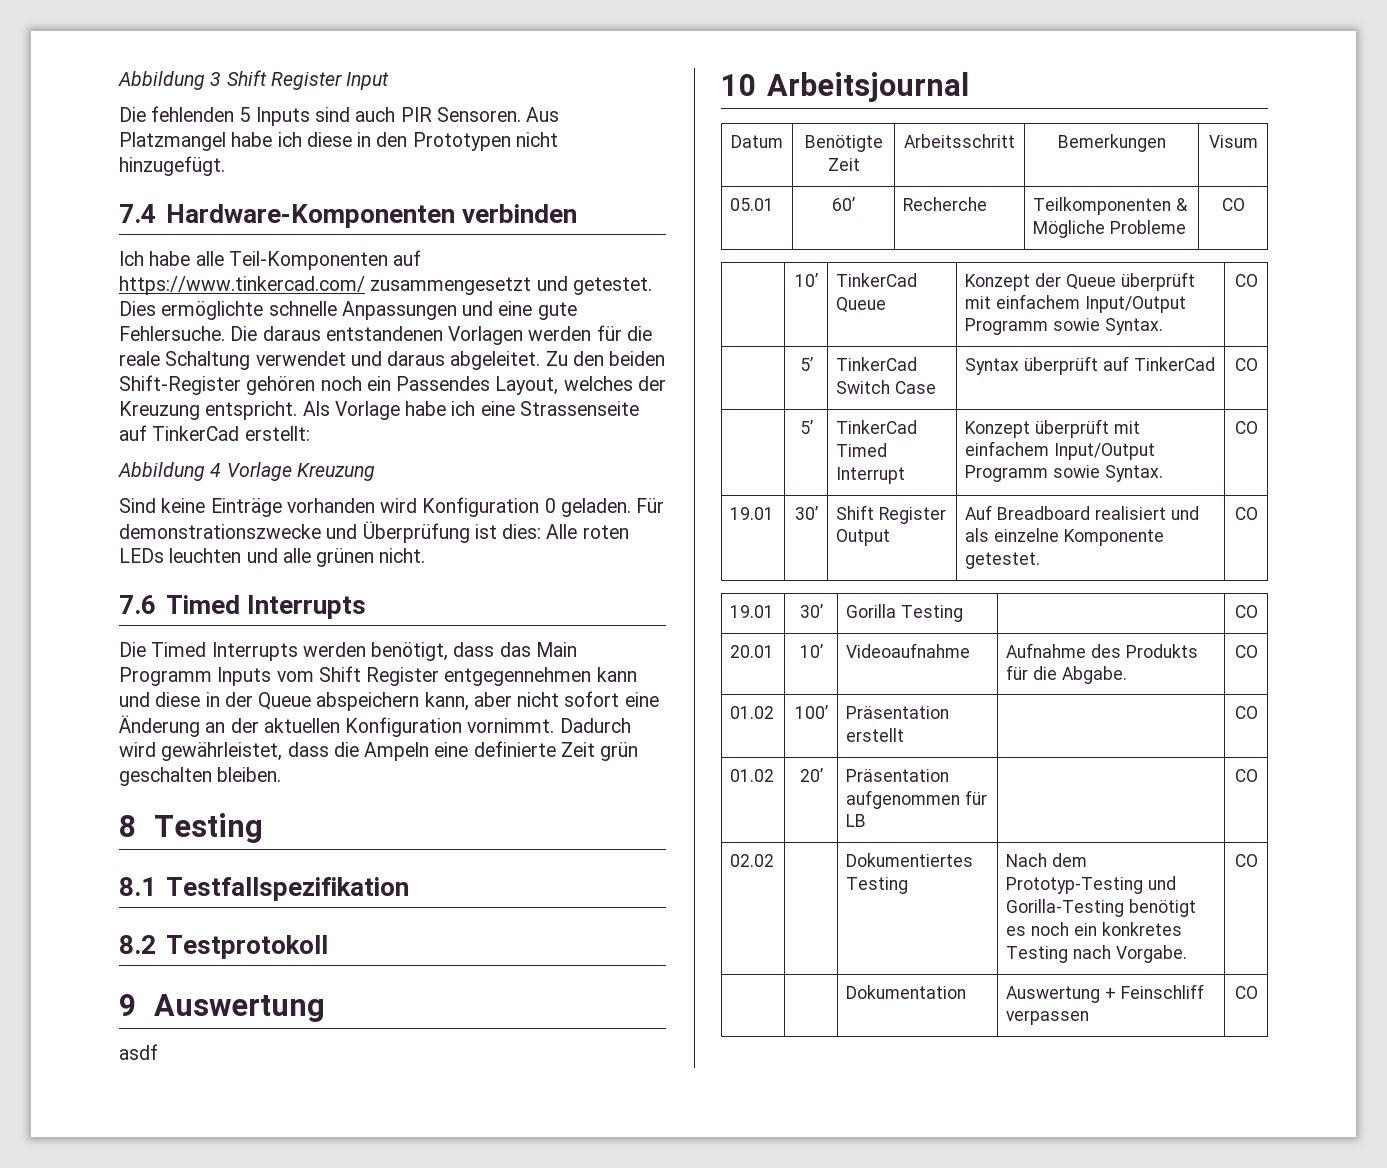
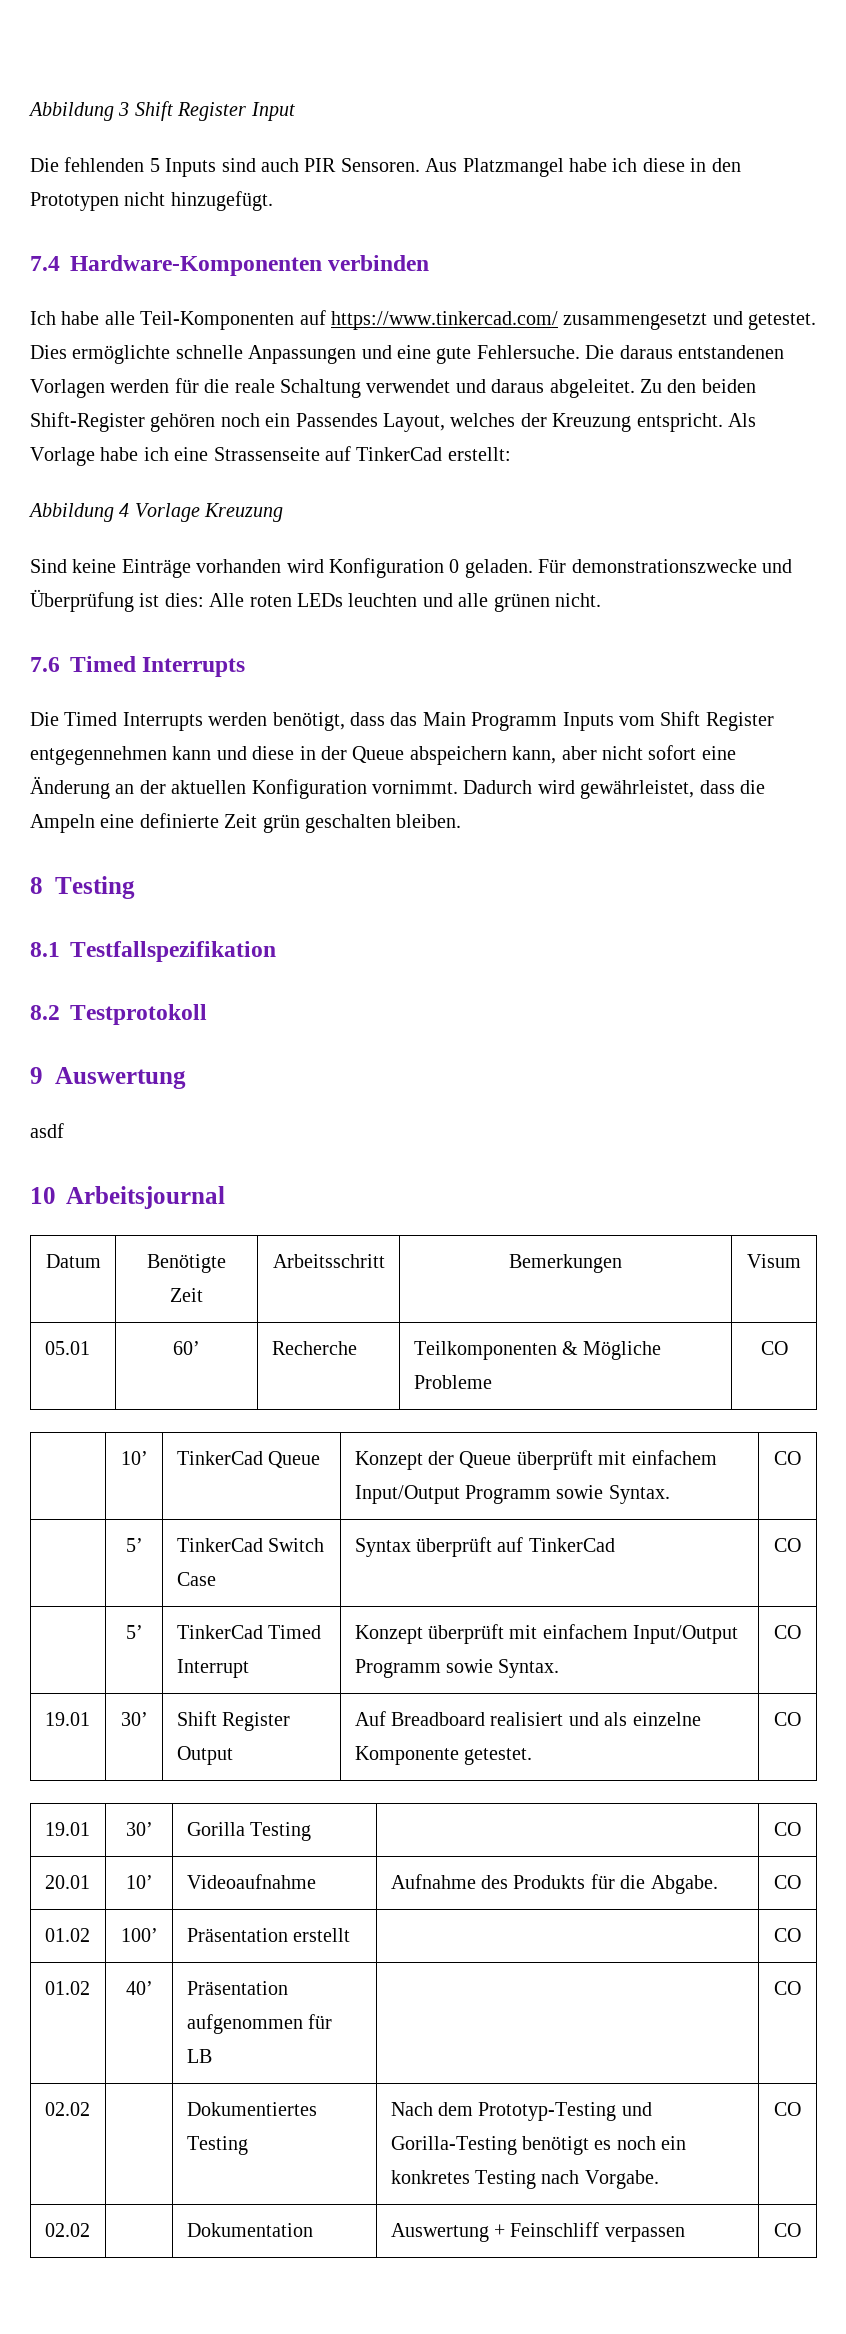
[799,768,823,782] 20’ -> [125,1981,153,1995] 40’
(1258, 860) none -> [44,2223,90,2237] 02.02

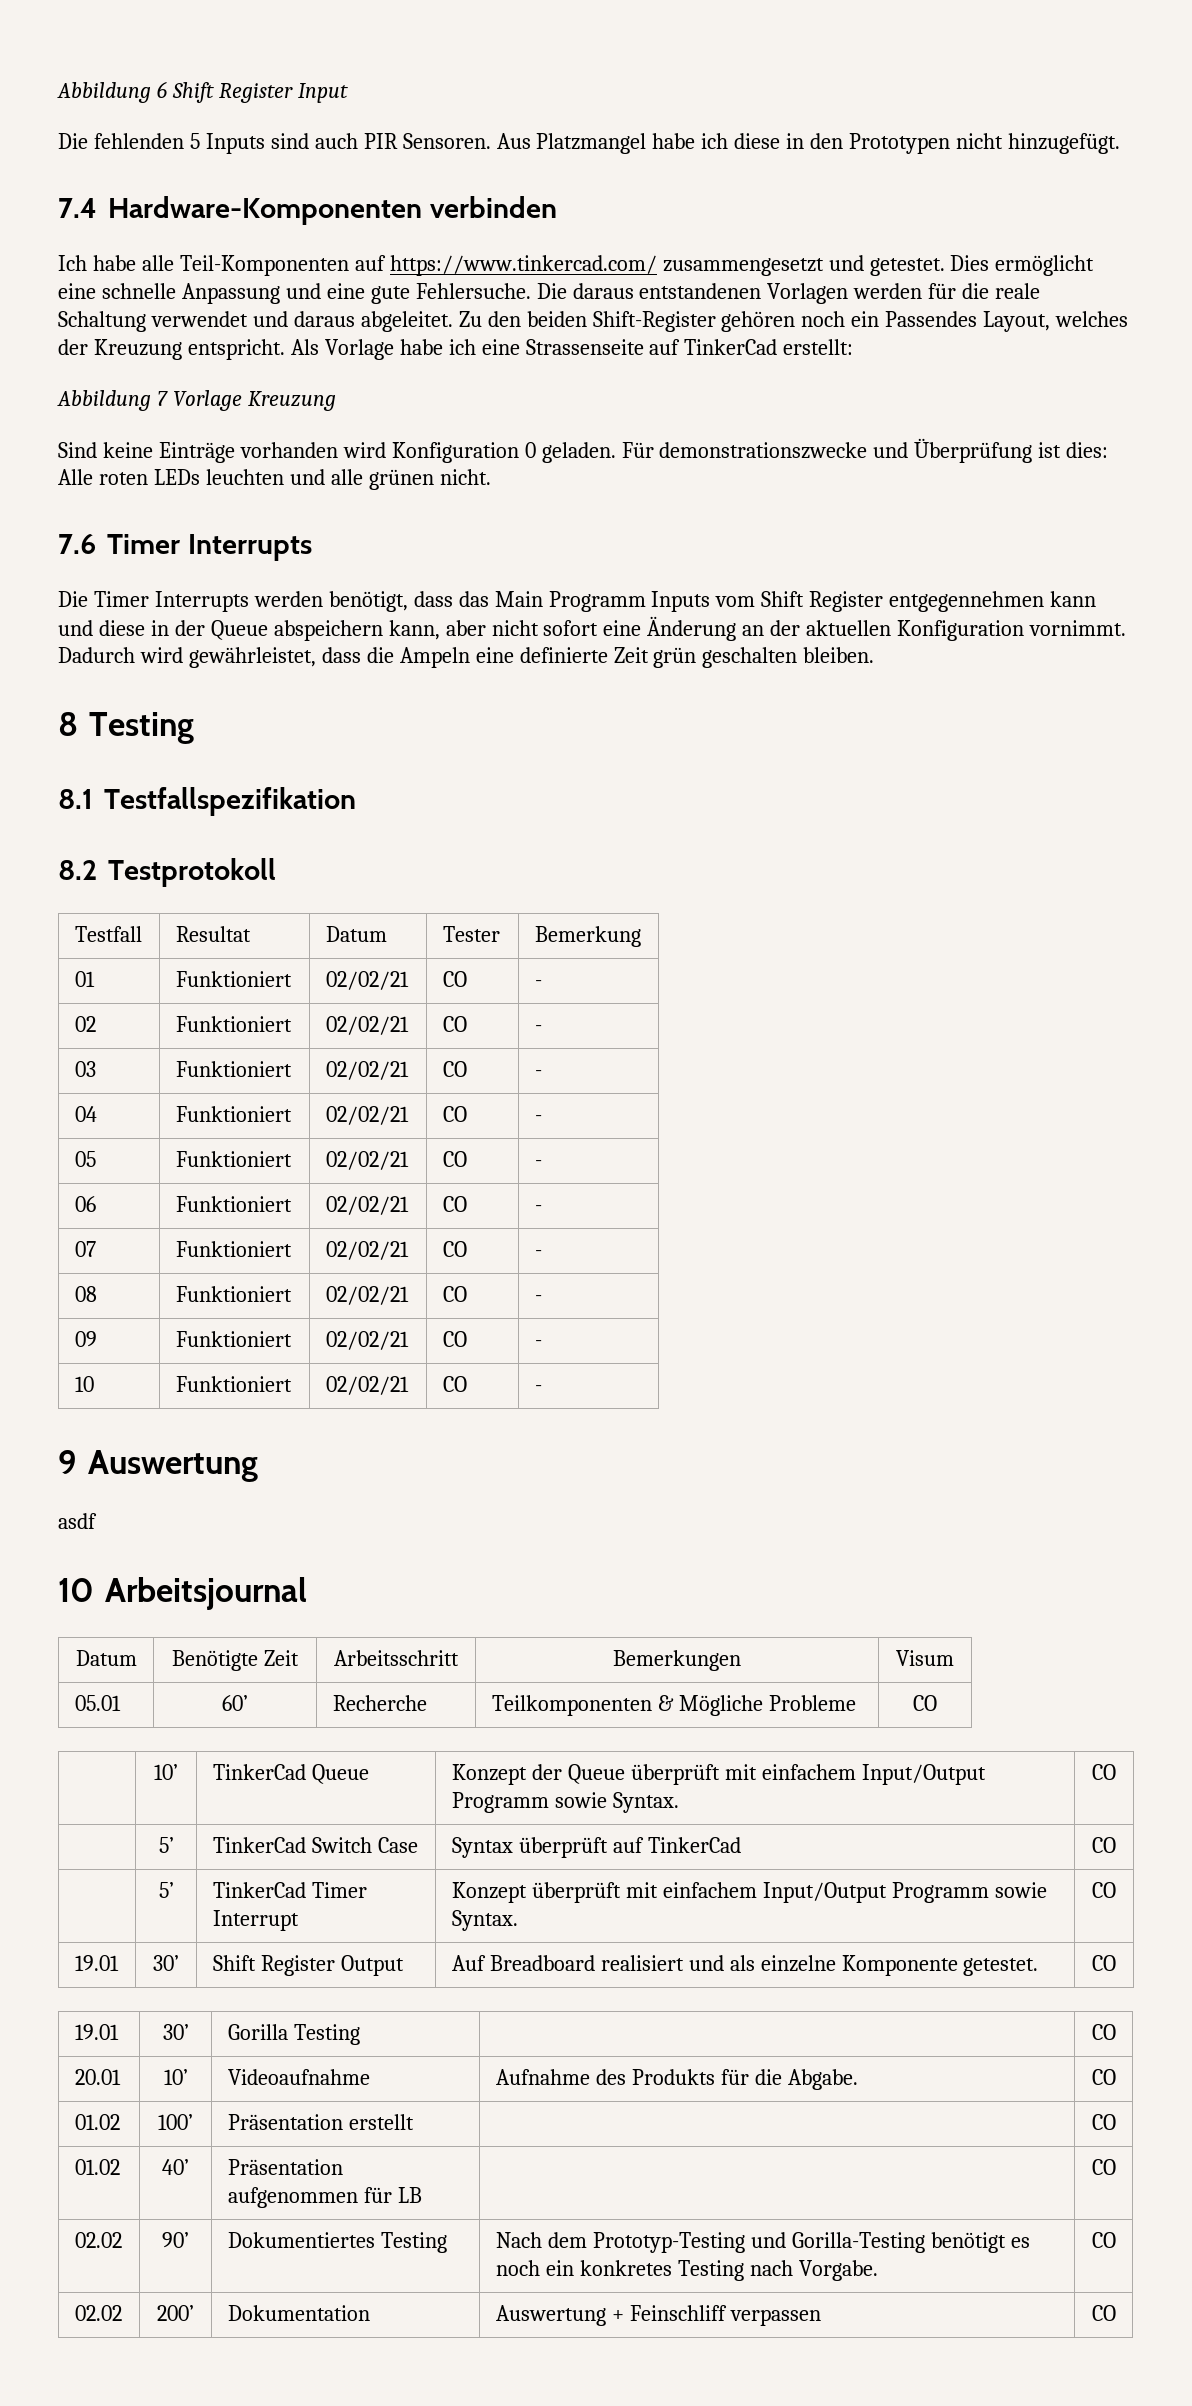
[28,102,130,121] Abbildung 3 -> [57,81,167,103] Abbildung 6
[72,345,357,364] ermöglichte schnelle Anpassungen -> [995,255,1095,276] [58,283,280,304] ermöglicht eine schnelle Anpassung
[119,503,130,517] 4 -> [156,391,168,406] 7
[70,656,136,672] Timed -> [106,534,180,554] Timer
[64,712,118,726] Timed -> [93,591,149,607] Timer
(207, 1014) none -> [74,926,142,942] [175,926,251,942] [325,926,387,942] [442,926,500,942] [534,926,641,947] [74,971,95,987] [175,971,292,987] [325,971,409,990] [442,971,467,987] [534,980,542,987] [74,1016,96,1032] [175,1016,292,1032] [325,1016,409,1035] [442,1016,467,1032] [534,1025,542,1032] [74,1061,96,1077] [175,1061,292,1077] [325,1061,409,1080] [442,1061,467,1077] [534,1070,542,1077] [74,1106,97,1122] [175,1106,292,1122] [325,1106,409,1125] [442,1106,467,1122] [534,1115,542,1122] [74,1151,96,1167] [175,1151,292,1167] [325,1151,409,1170] [442,1151,467,1167] [534,1160,542,1167] [74,1196,96,1212] [175,1196,292,1212] [325,1196,409,1215] [442,1196,467,1212] [534,1205,542,1212] [74,1241,96,1257] [175,1241,292,1257] [325,1241,409,1260] [442,1241,467,1257] [534,1250,542,1257] [74,1286,97,1302] [175,1286,292,1302] [325,1286,409,1305] [442,1286,467,1302] [534,1295,542,1302] [74,1331,97,1347] [175,1331,292,1347] [325,1331,409,1350] [442,1331,467,1347] [534,1340,542,1347] [74,1376,94,1392] [175,1376,292,1392] [325,1376,409,1395] [442,1376,467,1392] [534,1385,542,1392] // Testfall | Resultat | Datum | Tester | Bemerkung // 01 | Funktioniert | 02/02/21 | CO | - // 02 | Funktioniert | 02/02/21 | CO | - // 03 | Funktioniert | 02/02/21 | CO | - // 04 | Funktioniert | 02/02/21 | CO | - // 05 | Funktioniert | 02/02/21 | CO | - // 06 | Funktioniert | 02/02/21 | CO | - // 07 | Funktioniert | 02/02/21 | CO | - // 08 | Funktioniert | 02/02/21 | CO | - // 09 | Funktioniert | 02/02/21 | CO | - // 10 | Funktioniert | 02/02/21 | CO | -
[268,1625,322,1639] Timed -> [311,1882,367,1898] Timer
(90, 2109) none -> [162,2232,189,2248] 90’
(90, 2230) none -> [157,2305,194,2321] 200’

